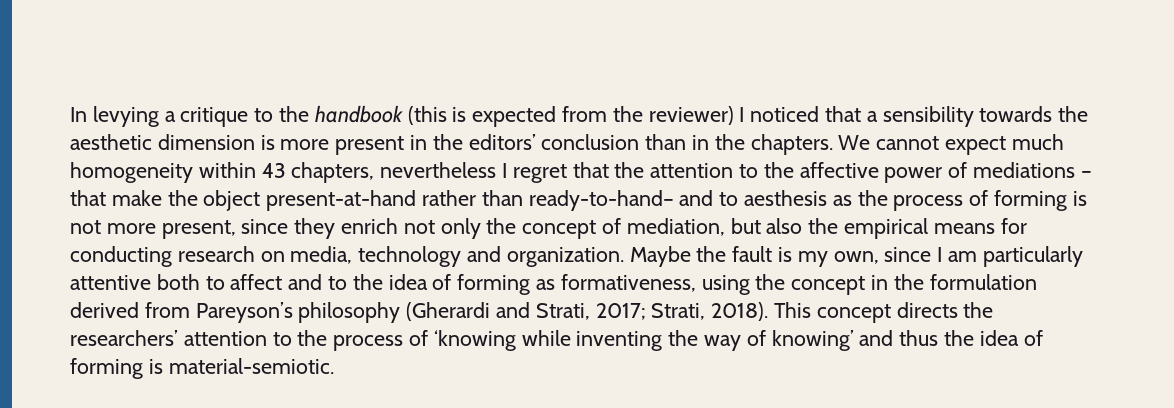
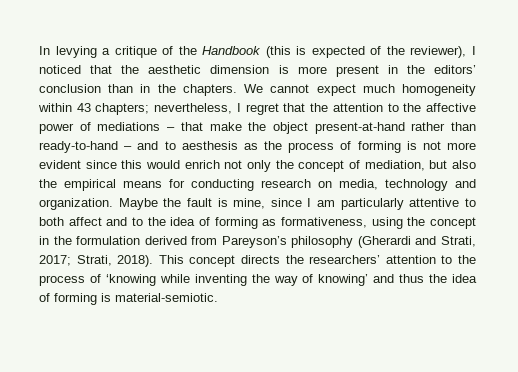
[254,105,1053,127] to the handbook (this is expected from the reviewer) I noticed that a sensibility towards -> [162,46,477,58] [39,65,113,74] of the Handbook (this is expected of the reviewer), I noticed that
[291,162,497,183] chapters, nevertheless -> [95,103,233,115] chapters; nevertheless,
[528,190,674,211] ready-to-hand– -> [39,141,133,153] ready-to-hand –
[161,218,336,239] present, since they -> [39,160,180,169] evident since this would
[797,251,879,267] my own, -> [233,198,266,209] mine,
[156,274,225,290] both to -> [464,198,476,207] [39,217,64,226] to both

